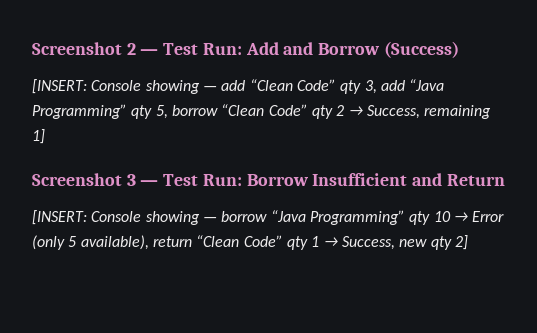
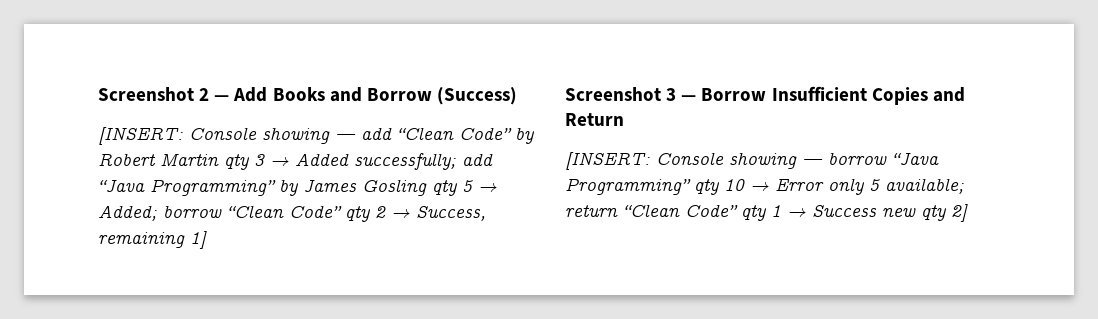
[163,42,279,55] Test Run: Add -> [233,87,325,102] Add Books
[340,79,445,94] [32,104,168,119] qty 3, add “Java Programming” qty 5, -> [515,127,534,144] [98,153,493,170] [98,179,497,196] [98,205,157,221] by Robert Martin qty 3 → Added successfully; add “Java Programming” by James Gosling qty 5 → Added;
[163,174,242,186] Test Run: -> (697, 98) none
(408, 179) none -> [871,87,928,105] Copies
[32,235,149,250] (only 5 available), -> [828,178,964,195] only 5 available;
[341,236,395,250] Success, -> [812,205,877,217] Success

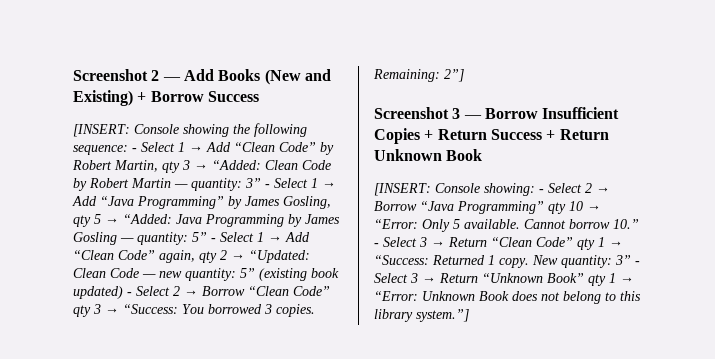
[329,87,517,105] [98,126,392,145] and Borrow (Success) // [INSERT: Console showing — add -> [264,69,331,85] [73,90,259,106] [73,123,307,137] [73,142,231,155] (New and Existing) + Borrow Success // [INSERT: Console showing the following sequence: - Select 1 → Add
[160,153,493,170] Martin qty 3 → Added successfully; add -> [114,160,331,173] [73,178,336,191] [72,196,97,206] Martin, qty 3 → “Added: Clean Code by Robert Martin — quantity: 3” - Select 1 → Add
[362,179,427,196] Gosling -> [283,196,331,209] Gosling,
[98,205,486,222] [98,231,207,249] Added; borrow “Clean Code” qty 2 → Success, remaining 1] -> [123,214,340,227] [73,232,310,245] [73,250,310,263] [73,268,339,281] [73,286,330,299] [73,304,315,317] [373,69,464,82] “Added: Java Programming by James Gosling — quantity: 5” - Select 1 → Add “Clean Code” again, qty 2 → “Updated: Clean Code — new quantity: 5” (existing book updated) - Select 2 → Borrow “Clean Code” qty 3 → “Success: You borrowed 3 copies. Remaining: 2”]
[932,87,965,102] [565,113,624,126] [565,151,887,170] and Return // [INSERT: Console showing — borrow -> [424,129,609,140] [374,149,483,161] [374,183,610,196] [374,201,417,211] + Return Success + Return Unknown Book // [INSERT: Console showing: - Select 2 → Borrow
[775,178,964,195] [565,205,618,217] Error only 5 available; return -> [374,219,639,232] [374,237,487,247] “Error: Only 5 available. Cannot borrow 10.” - Select 3 → Return
[812,204,968,222] Success new qty 2] -> [374,255,640,268] [374,273,634,286] [374,291,641,304] [374,309,469,322] “Success: Returned 1 copy. New quantity: 3” - Select 3 → Return “Unknown Book” qty 1 → “Error: Unknown Book does not belong to this library system.”]

